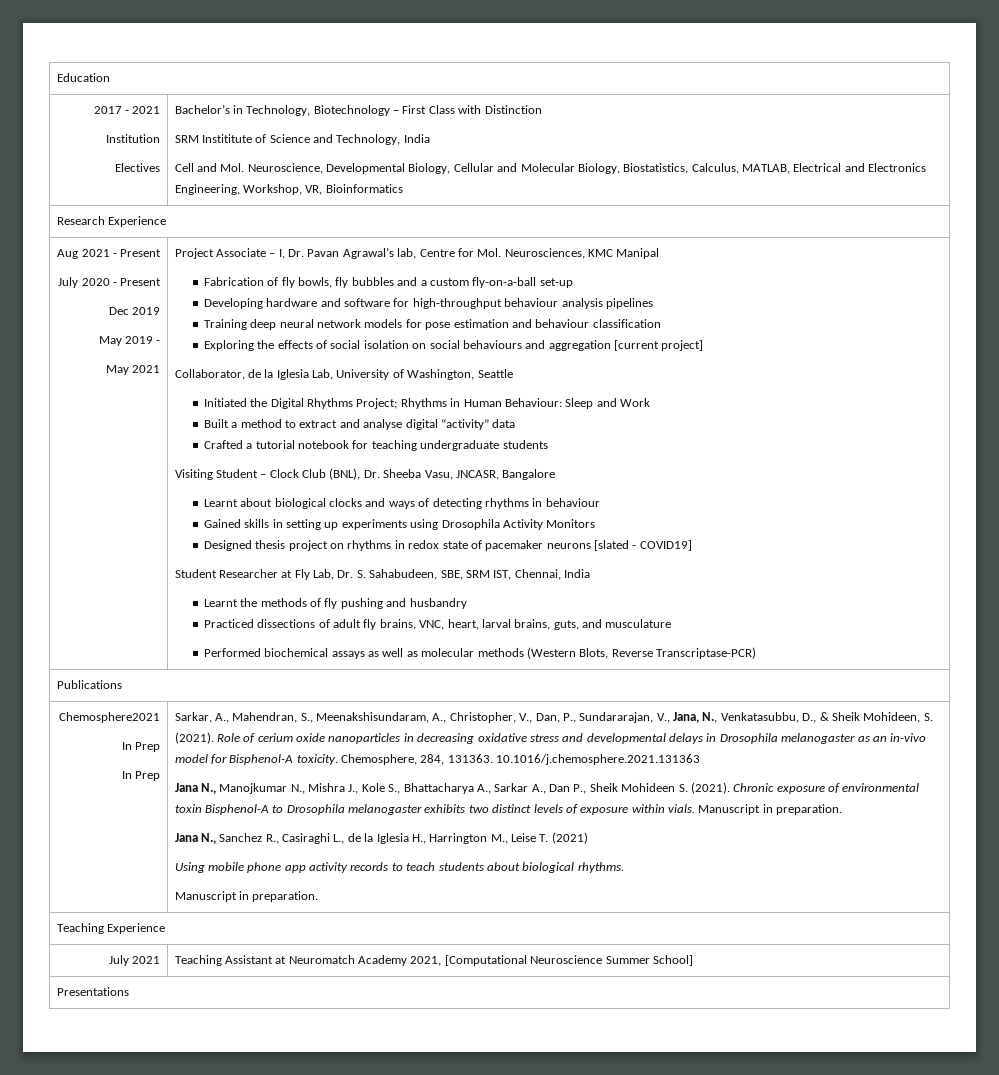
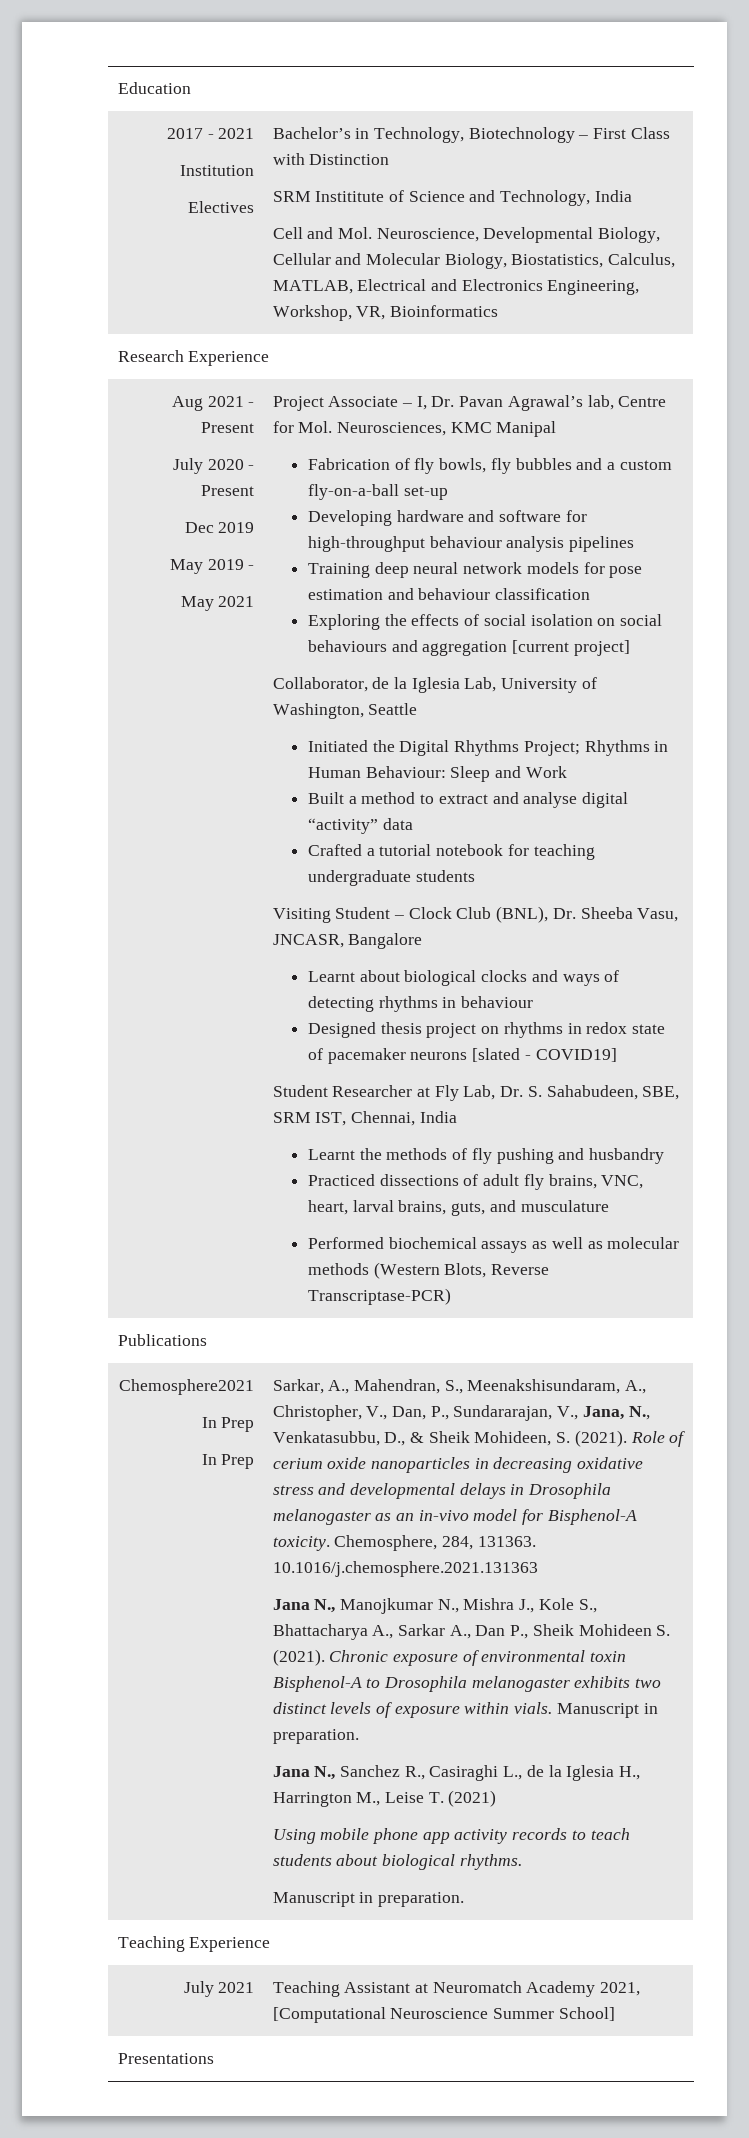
[203,519,596,530] // Gained skills in setting up experiments using Drosophila Activity Monitors -> (534, 1002) none

